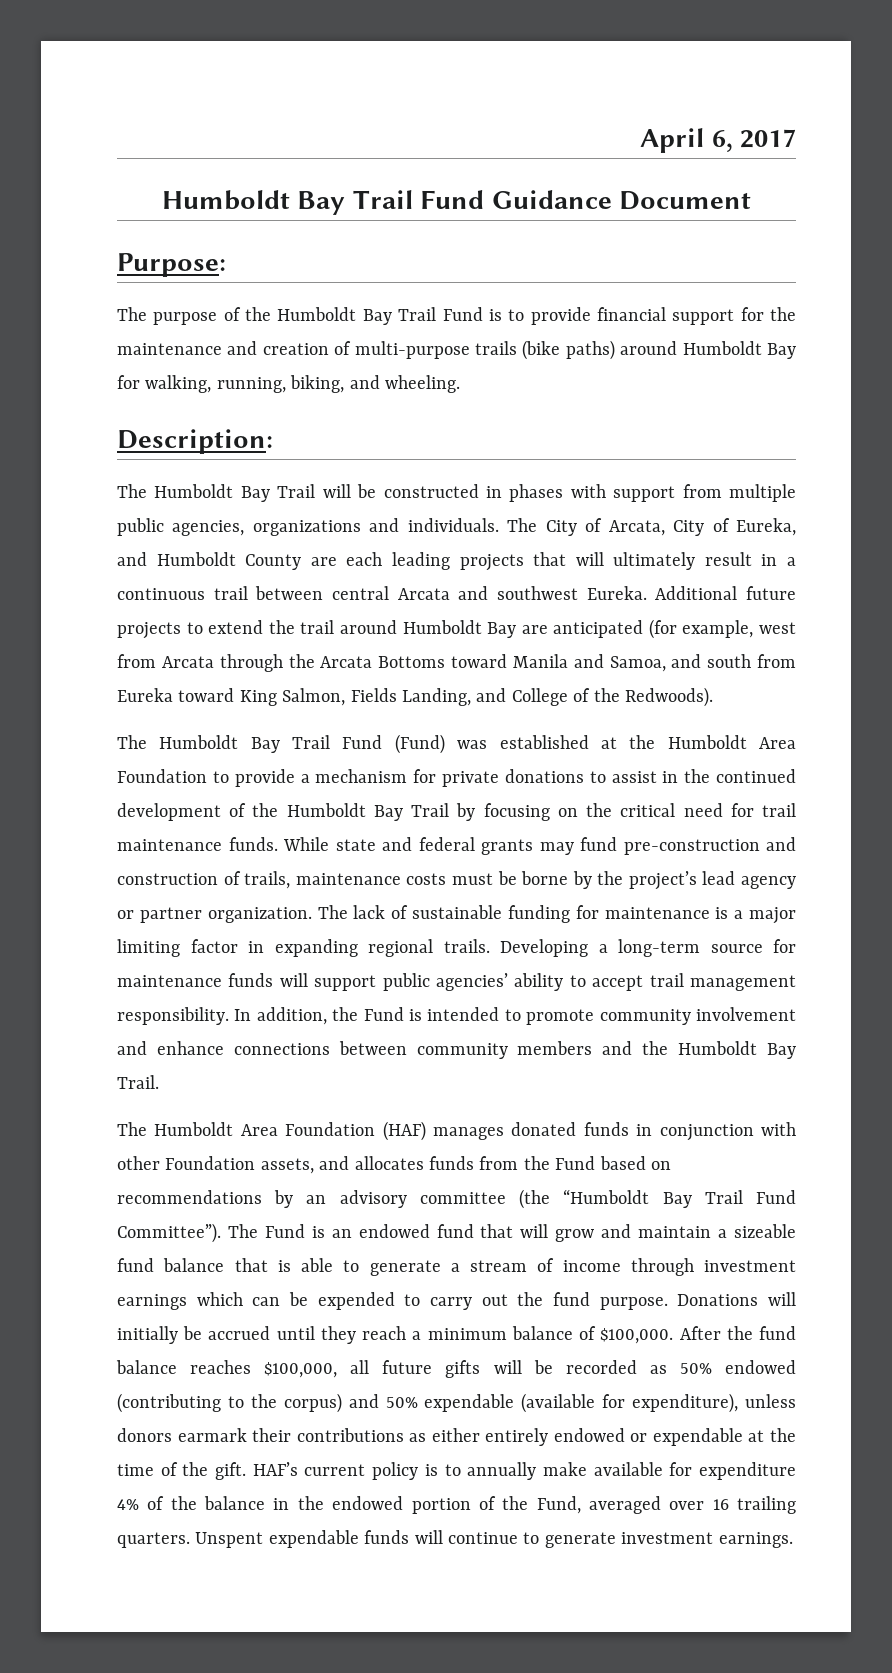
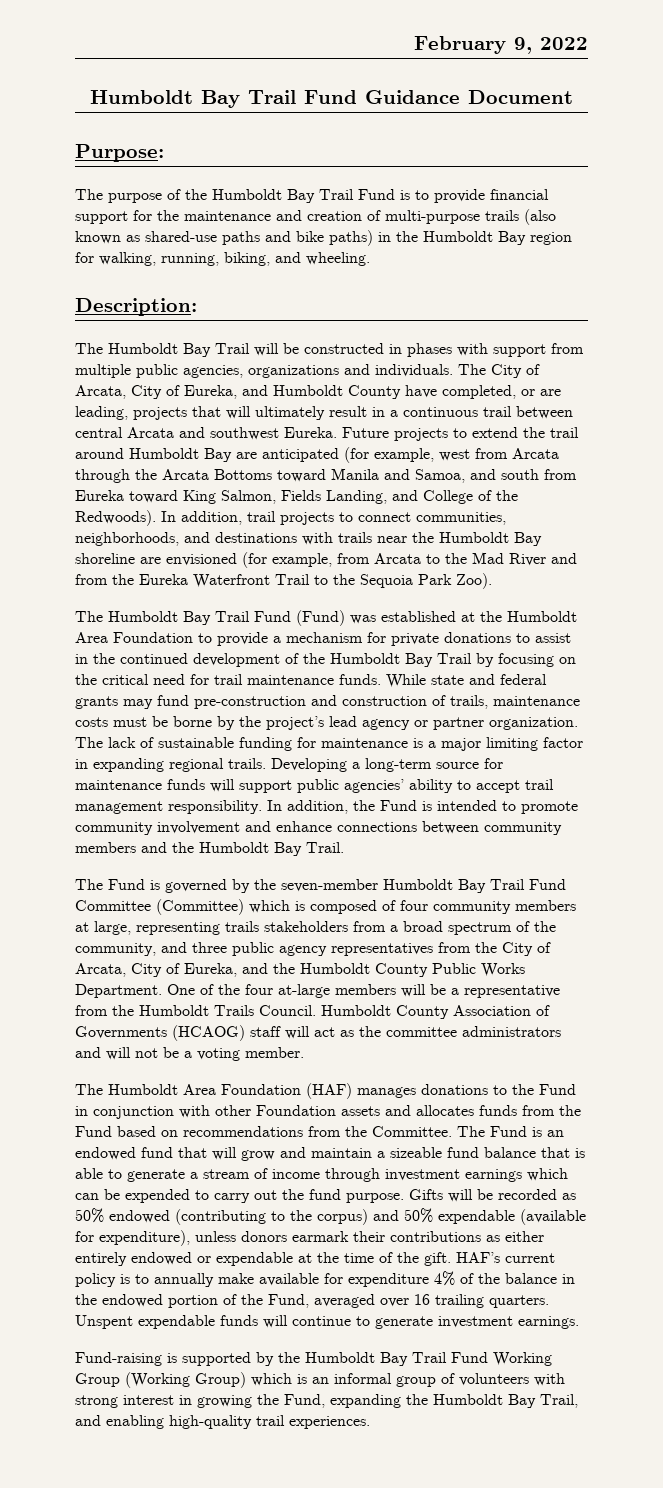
[640,128,796,153] April 6, 2017 -> [414,36,588,54] February 9, 2022
[522,340,796,360] (bike paths) around Humboldt Bay -> [524,209,556,225] [75,230,572,246] (also known as shared-use paths and bike paths) in the Humboldt Bay region
[310,552,450,570] are each leading -> [405,385,561,399] [75,406,128,420] have completed, or are leading,
[655,586,796,600] Additional future -> [342,427,389,438] Future
(713, 697) none -> [161,511,506,525] [75,532,542,546] [75,552,577,568] [75,573,492,589] In addition, trail projects to connect communities, neighborhoods, and destinations with trails near the Humboldt Bay shoreline are envisioned (for example, from Arcata to the Mad River and from the Eureka Waterfront Trail to the Sequoia Park Zoo).
(159, 1082) none -> [75,879,566,893] [75,899,576,915] [75,921,556,935] [75,942,551,956] [75,963,525,977] [75,984,560,998] [75,1005,550,1019] [75,1025,561,1041] [75,1047,304,1061] // The Fund is governed by the seven-member Humboldt Bay Trail Fund Committee (Committee) which is composed of four community members at large, representing trails stakeholders from a broad spectrum of the community, and three public agency representatives from the City of Arcata, City of Eureka, and the Humboldt County Public Works Department. One of the four at-large members will be a representative from the Humboldt Trails Council. Humboldt County Association of Governments (HCAOG) staff will act as the committee administrators and will not be a voting member.
[511,1122,629,1136] donated funds -> [421,1084,576,1095] donations to the Fund
[260,1158,314,1174] assets, -> [341,1106,380,1116] assets
[274,1189,796,1209] [117,1223,221,1243] by an advisory committee (the “Humboldt Bay Trail Fund Committee”). -> [308,1126,452,1137] from the Committee.
[677,1292,796,1306] [117,1326,797,1344] [116,1360,481,1378] Donations will initially be accrued until they reach a minimum balance of $100,000. After the fund balance reaches $100,000, all future gifts -> [409,1189,443,1200] Gifts
(793, 1540) none -> [75,1352,552,1366] [75,1372,565,1388] [75,1394,578,1408] [75,1415,370,1429] // Fund-raising is supported by the Humboldt Bay Trail Fund Working Group (Working Group) which is an informal group of volunteers with strong interest in growing the Fund, expanding the Humboldt Bay Trail, and enabling high-quality trail experiences.

